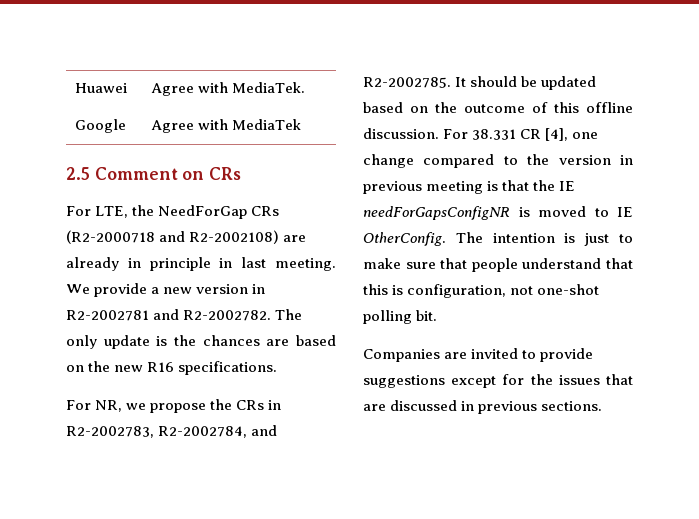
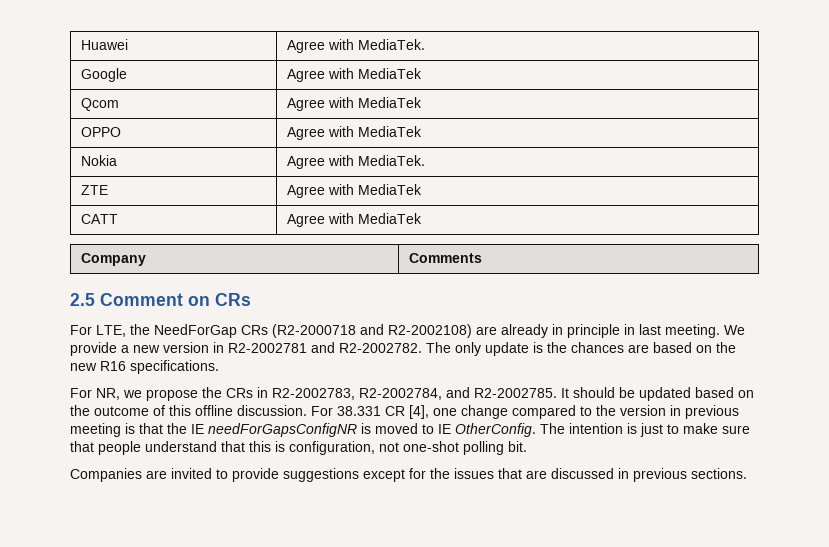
(302, 124) none -> [80,98,119,111] [286,97,422,111] [80,127,121,137] [286,126,422,140] [80,155,117,166] [286,155,425,169] [80,185,108,195] [286,184,422,198] [80,214,118,224] [286,213,422,227] [80,253,146,266] [408,253,482,263] // Qcom | Agree with MediaTek // OPPO | Agree with MediaTek // Nokia | Agree with MediaTek. // ZTE | Agree with MediaTek // CATT | Agree with MediaTek // Company | Comments

